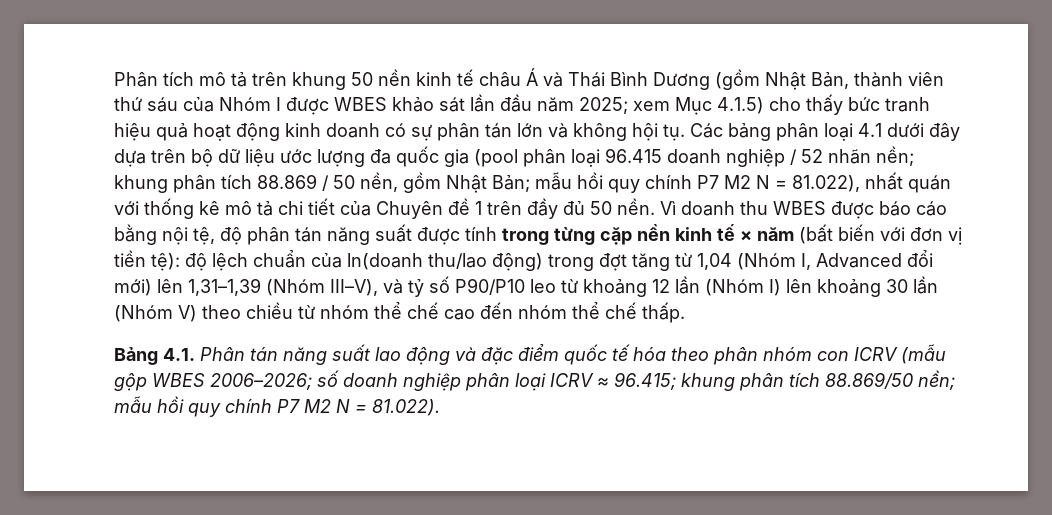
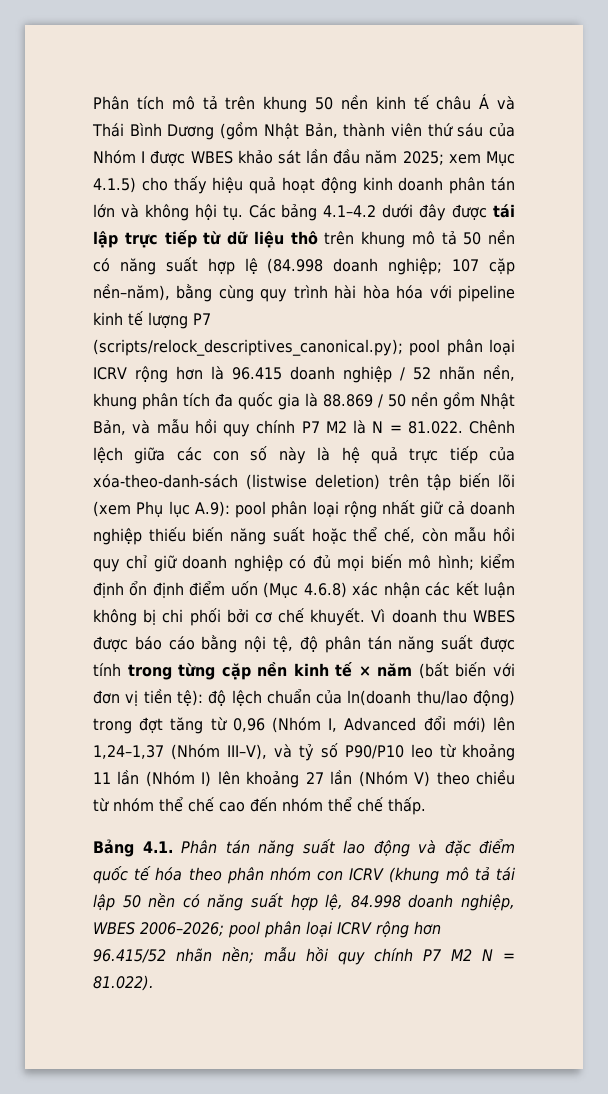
[848,97,930,112] bức tranh -> (207, 185) none
[385,123,432,141] có sự -> (444, 184) none
[776,123,960,141] [114,146,600,167] phân loại 4.1 dưới đây dựa trên bộ dữ liệu ước lượng đa quốc gia (pool phân loại -> [323,204,516,221] [93,230,515,248] [93,257,515,275] [93,284,516,302] [93,311,211,329] [93,339,515,356] [93,366,224,383] 4.1–4.2 dưới đây được tái lập trực tiếp từ dữ liệu thô trên khung mô tả 50 nền có năng suất hợp lệ (84.998 doanh nghiệp; 107 cặp nền–năm), bằng cùng quy trình hài hòa hóa với pipeline kinh tế lượng P7 (scripts/relock_descriptives_canonical.py); pool phân loại ICRV rộng hơn là
[876,146,914,166] [114,175,252,193] nền; khung phân tích -> [482,365,515,381] [93,392,318,410] nền, khung phân tích đa quốc gia là
[360,172,398,192] nền, -> [411,392,438,407] nền
[492,172,951,193] [114,198,655,219] Bản; mẫu hồi quy chính P7 M2 N = 81.022), nhất quán với thống kê mô tả chi tiết của Chuyên đề 1 trên đầy đủ 50 nền. -> [93,419,515,437] [93,446,515,464] [93,473,515,491] [93,500,515,518] [93,527,515,545] [93,554,515,572] [93,581,515,598] [93,608,366,626] Bản, và mẫu hồi quy chính P7 M2 là N = 81.022. Chênh lệch giữa các con số này là hệ quả trực tiếp của xóa-theo-danh-sách (listwise deletion) trên tập biến lõi (xem Phụ lục A.9): pool phân loại rộng nhất giữ cả doanh nghiệp thiếu biến năng suất hoặc thể chế, còn mẫu hồi quy chỉ giữ doanh nghiệp có đủ mọi biến mô hình; kiểm định ổn định điểm uốn (Mục 4.6.8) xác nhận các kết luận không bị chi phối bởi cơ chế khuyết.
[697,253,732,270] 1,04 -> [232,718,265,732] 0,96
[188,278,261,296] 1,31–1,39 -> [93,745,164,759] 1,24–1,37
[652,279,670,293] 12 -> [93,772,111,784] 11
[886,279,908,293] 30 -> [305,772,324,784] 27
[901,344,946,364] [114,370,914,391] (mẫu gộp WBES 2006–2026; số doanh nghiệp phân loại ICRV ≈ 96.415; khung phân tích 88.869/50 -> [389,867,515,884] [93,893,515,911] [93,921,441,938] [93,948,212,963] (khung mô tả tái lập 50 nền có năng suất hợp lệ, 84.998 doanh nghiệp, WBES 2006–2026; pool phân loại ICRV rộng hơn 96.415/52 nhãn

